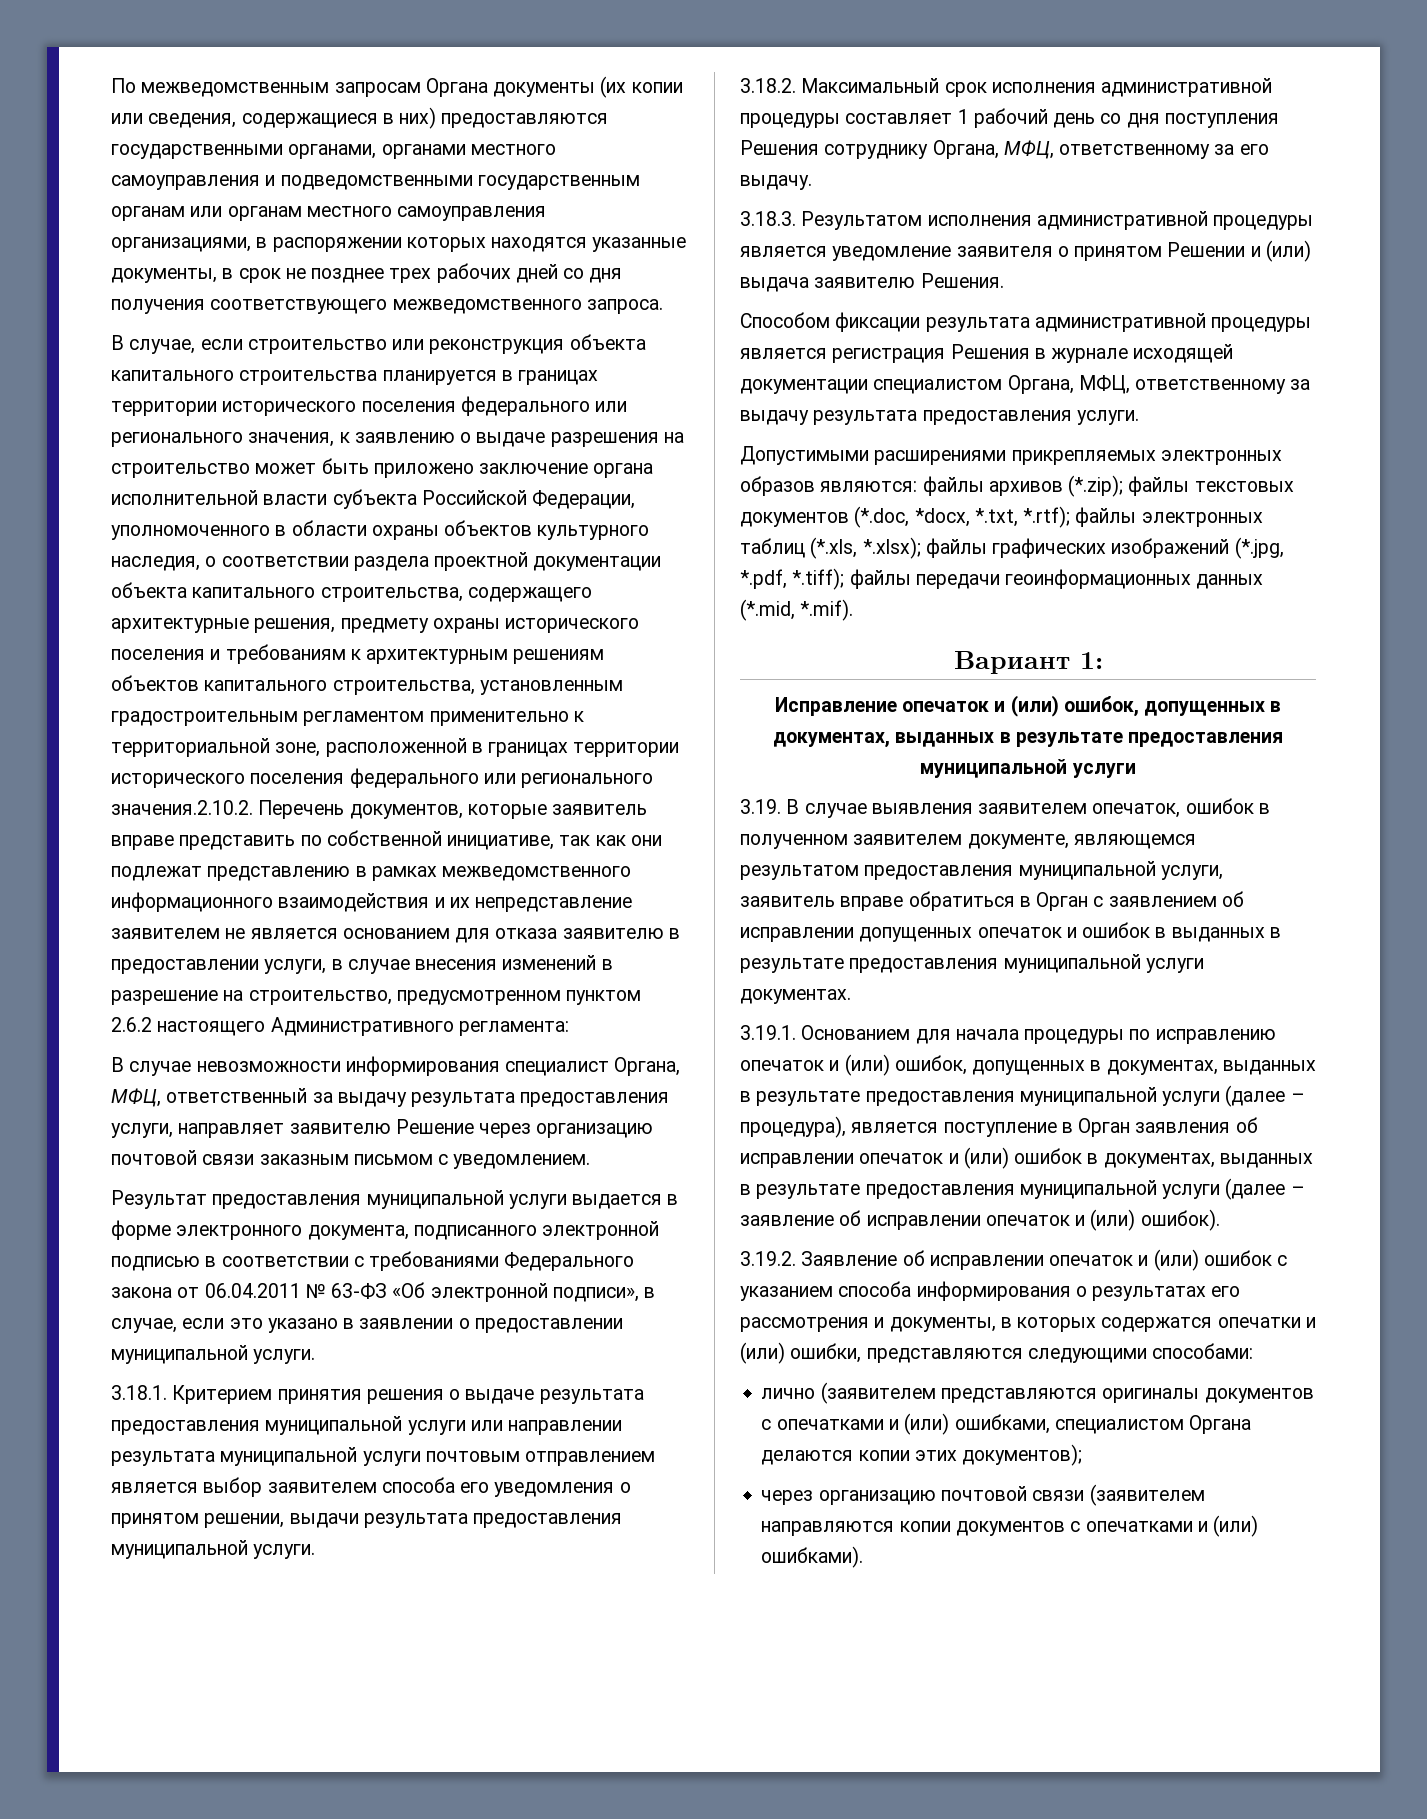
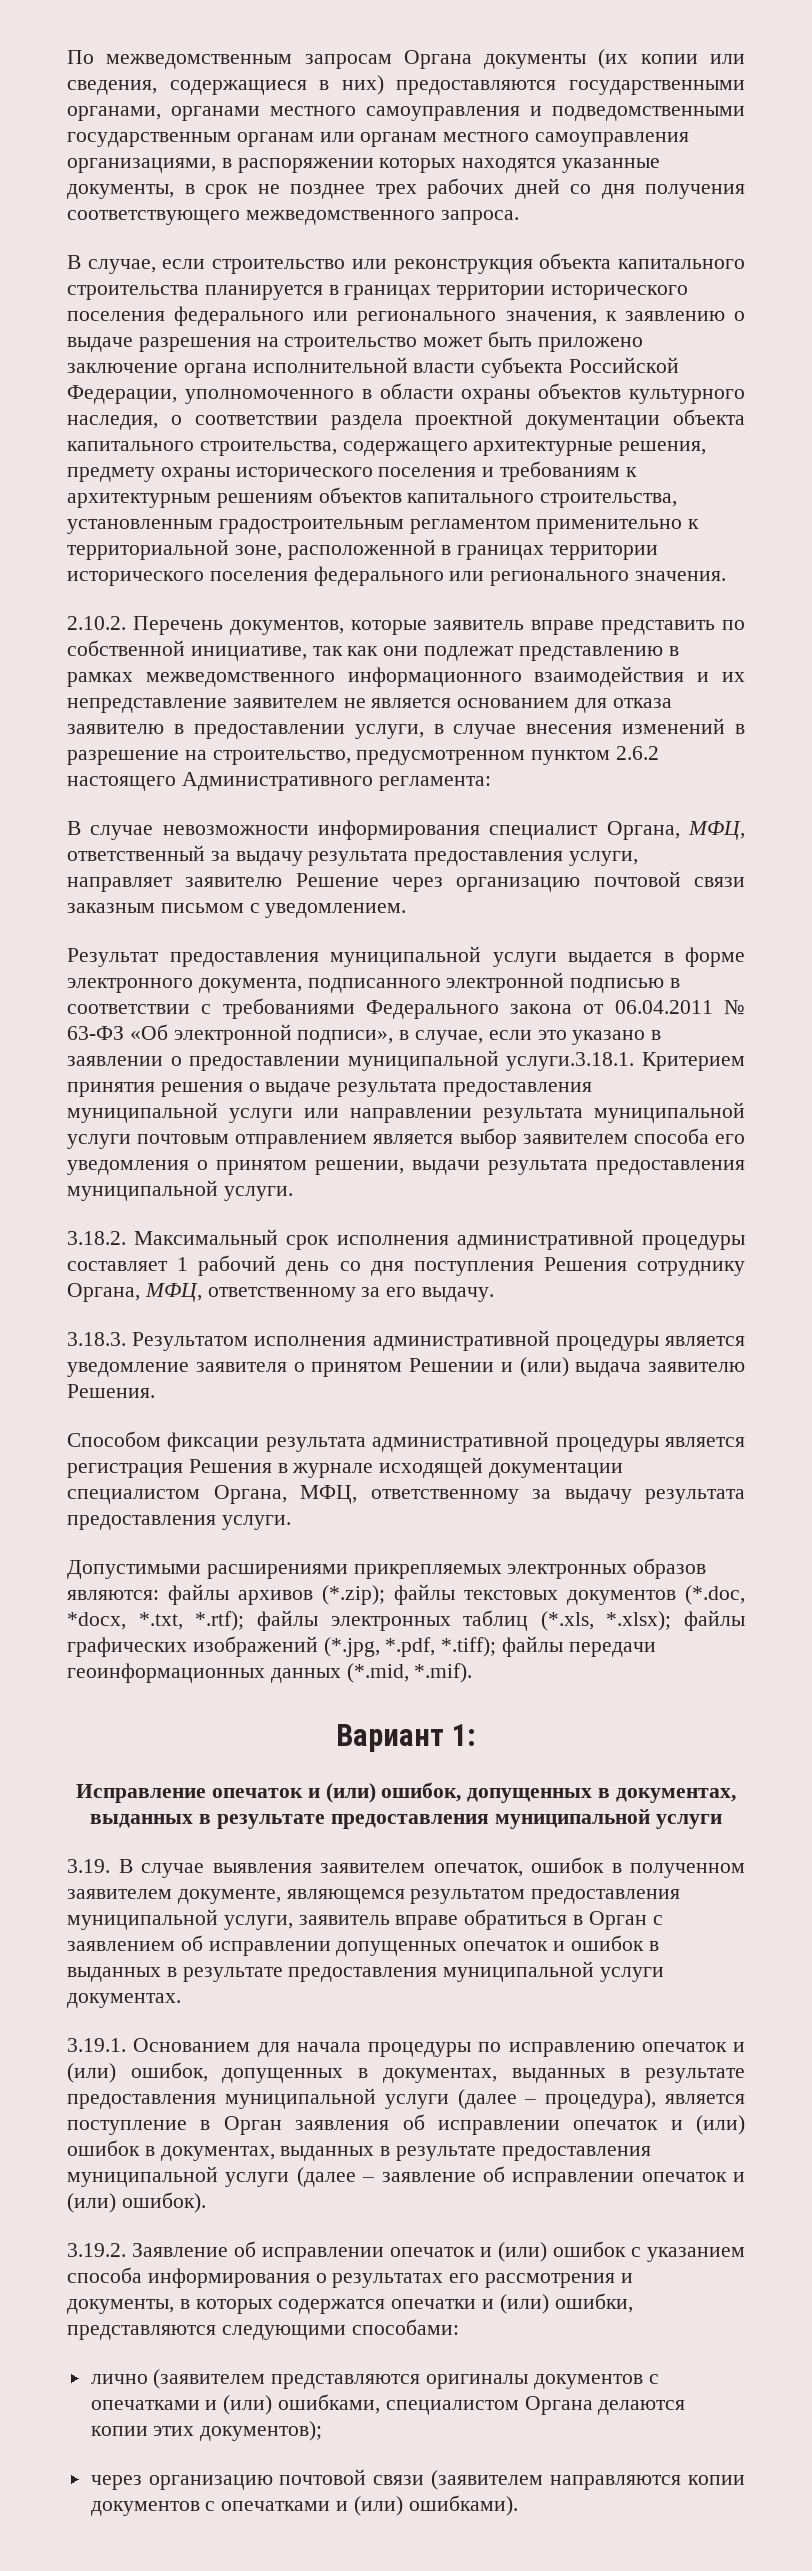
[111,800,253,815] значения.2.10.2. -> [635,571,727,581] [67,616,126,630] значения. // 2.10.2.
[253,1349,316,1364] [111,1385,167,1400] услуги. // 3.18.1. -> [506,1052,635,1071] услуги.3.18.1.

